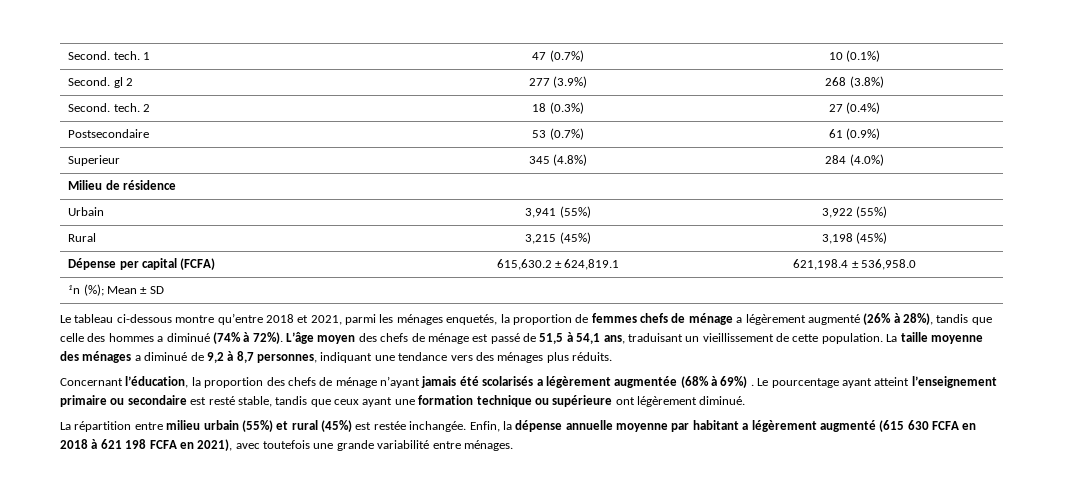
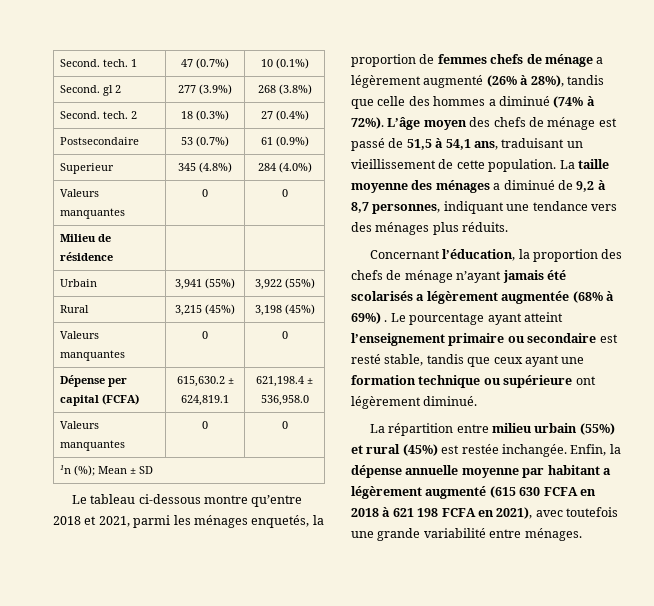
(884, 160) none -> [59,189,99,197] [59,208,125,219] [202,189,208,197] [281,189,288,197] // Valeurs manquantes | 0 | 0
(888, 238) none -> [59,331,99,339] [59,350,125,361] [202,331,208,339] [281,331,288,339] // Valeurs manquantes | 0 | 0
(916, 264) none -> [59,421,99,429] [59,440,125,451] [202,421,208,429] [281,421,288,429] // Valeurs manquantes | 0 | 0

